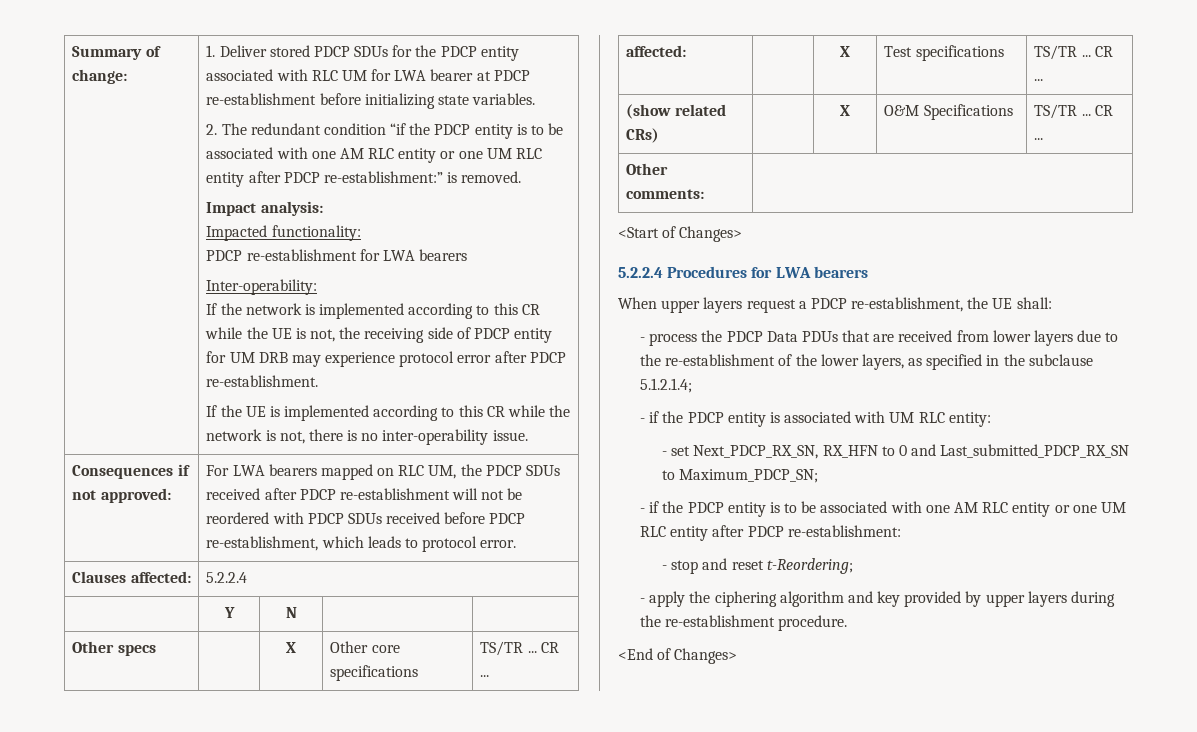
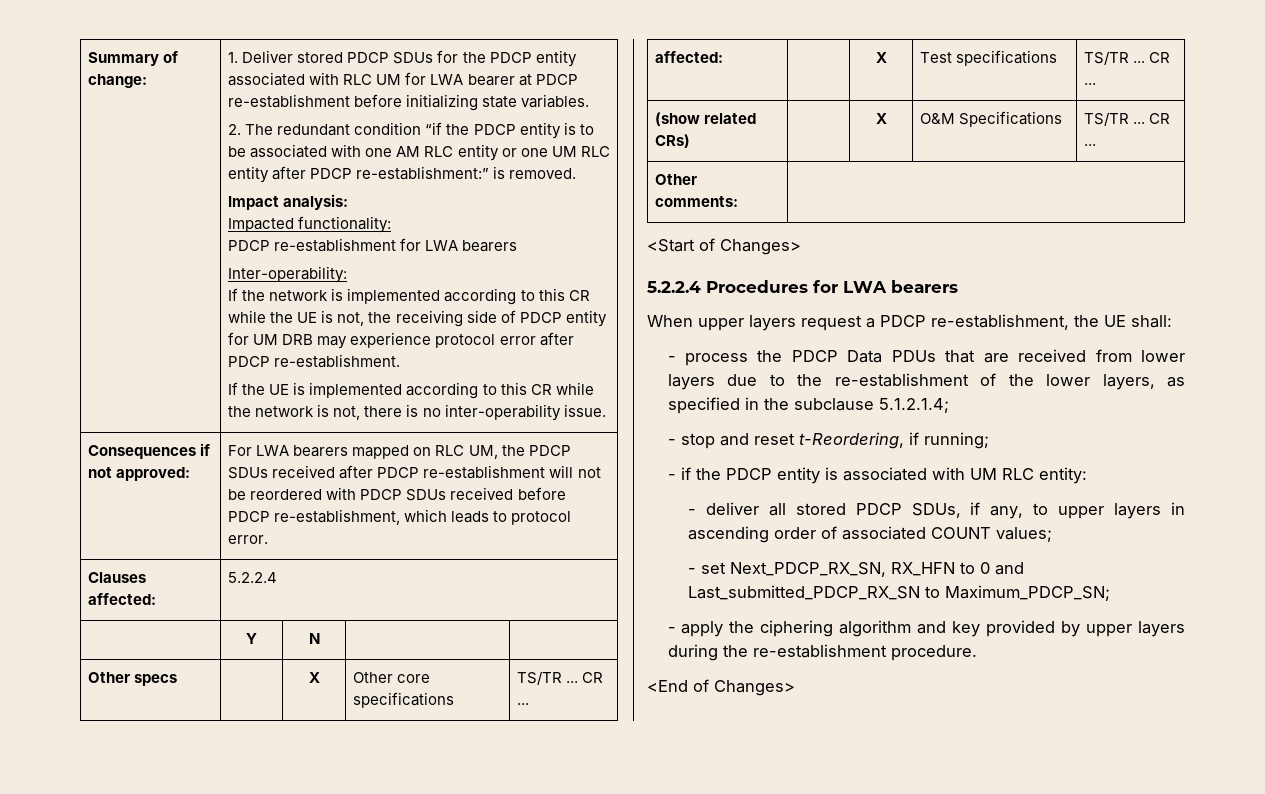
(693, 385) none -> [667,432,989,449] // - stop and reset t-Reordering, if running;
(991, 419) none -> [687,502,1185,519] [687,526,1052,543] // - deliver all stored PDCP SDUs, if any, to upper layers in ascending order of associated COUNT values;
[640,501,1126,517] [640,525,901,541] [662,558,853,574] // - if the PDCP entity is to be associated with one AM RLC entity or one UM RLC entity after PDCP re-establishment: // - stop and reset t-Reordering; -> (1110, 593) none

